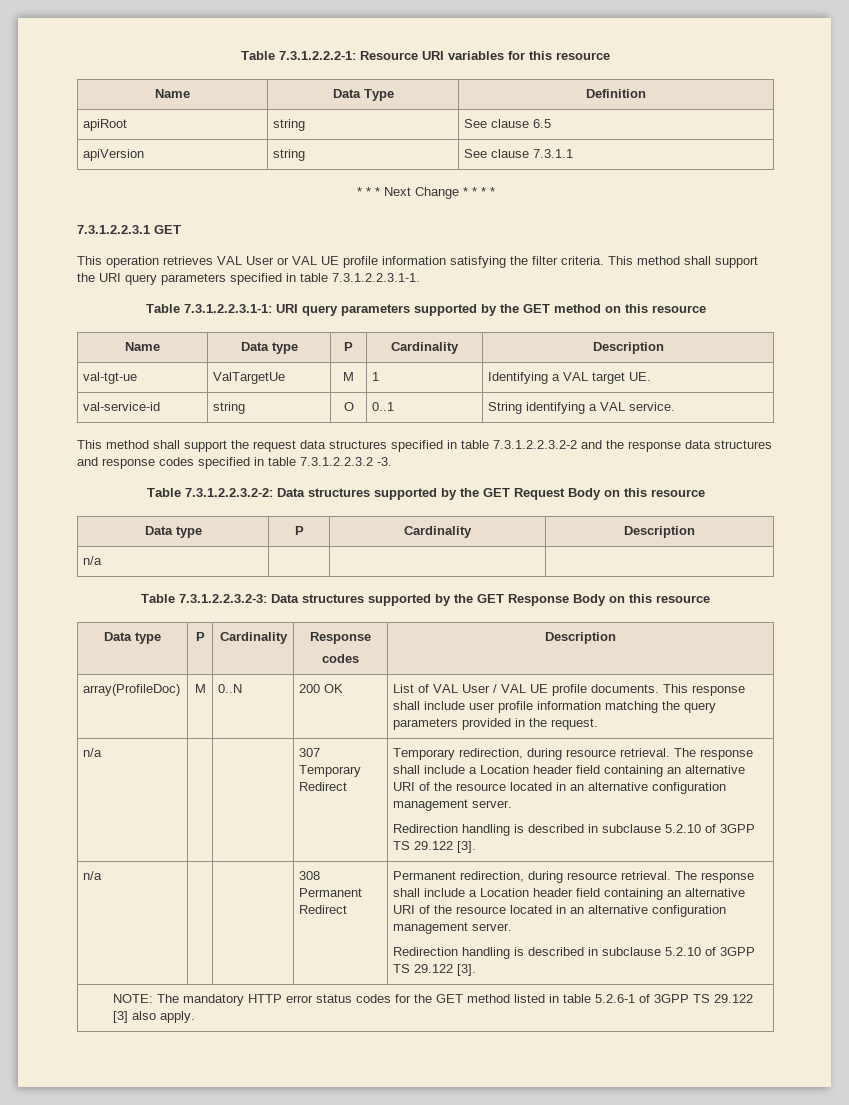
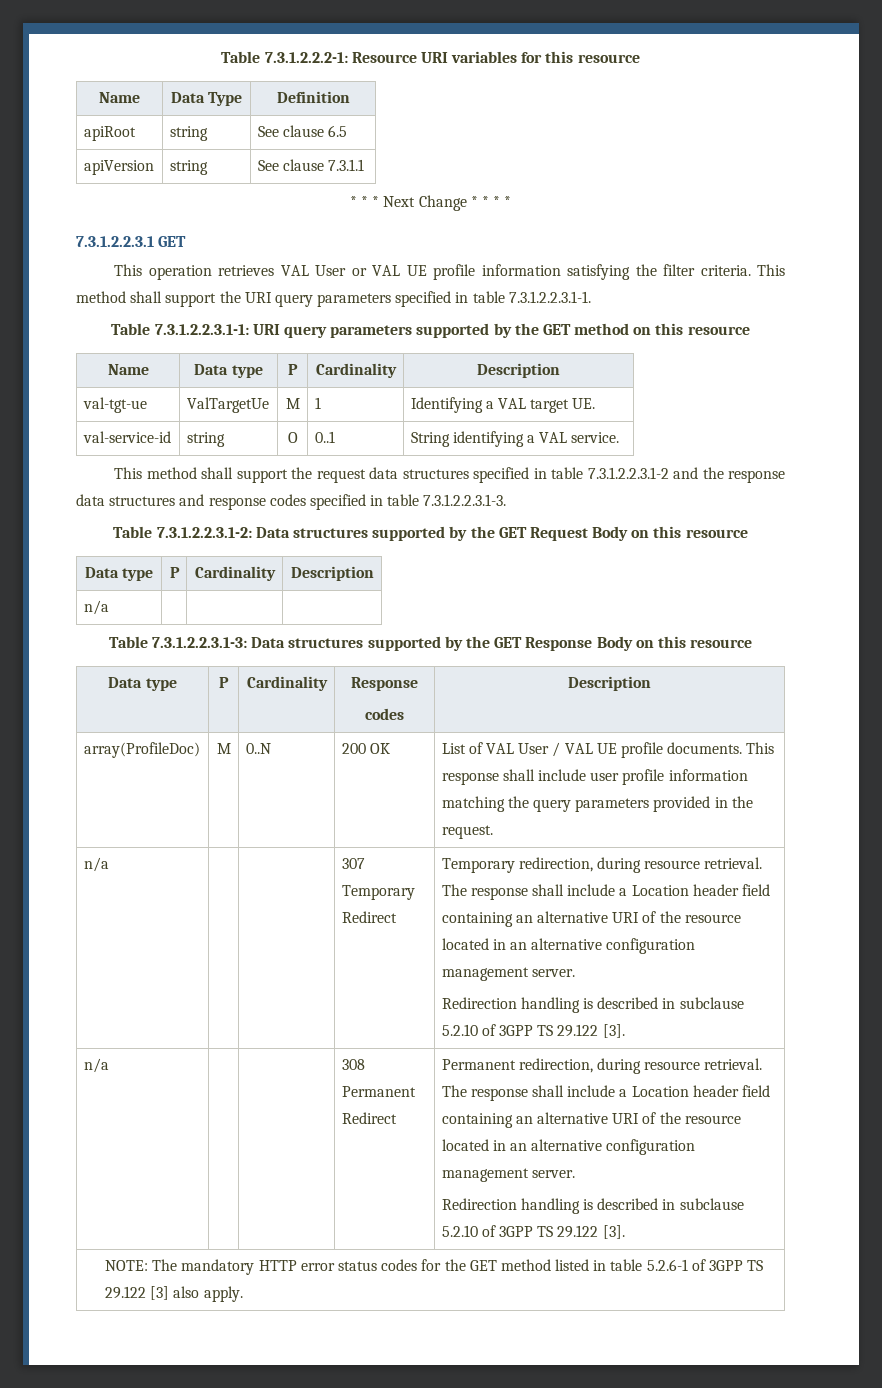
[493,440,577,449] 7.3.1.2.2.3.2-2 -> [587,467,669,479] 7.3.1.2.2.3.1-2
[300,457,392,466] [146,488,273,497] 7.3.1.2.2.3.2 -3. // Table 7.3.1.2.2.3.2-2: -> [423,494,507,506] [113,526,252,538] 7.3.1.2.2.3.1-3. // Table 7.3.1.2.2.3.1-2:
[179,594,267,603] 7.3.1.2.2.3.2-3: -> [152,637,248,648] 7.3.1.2.2.3.1-3:

